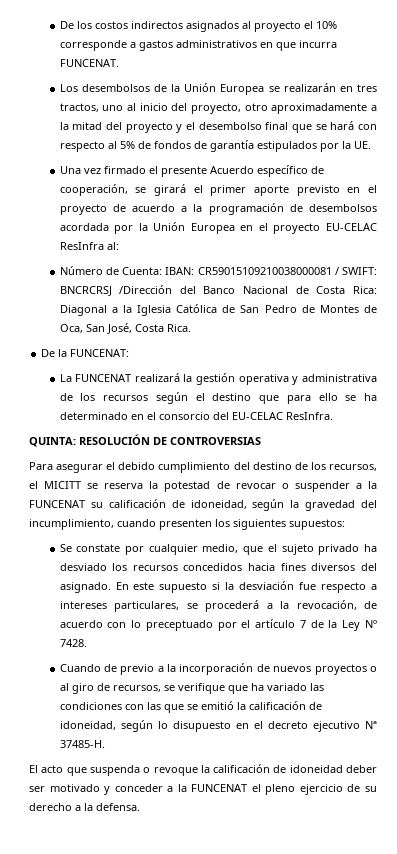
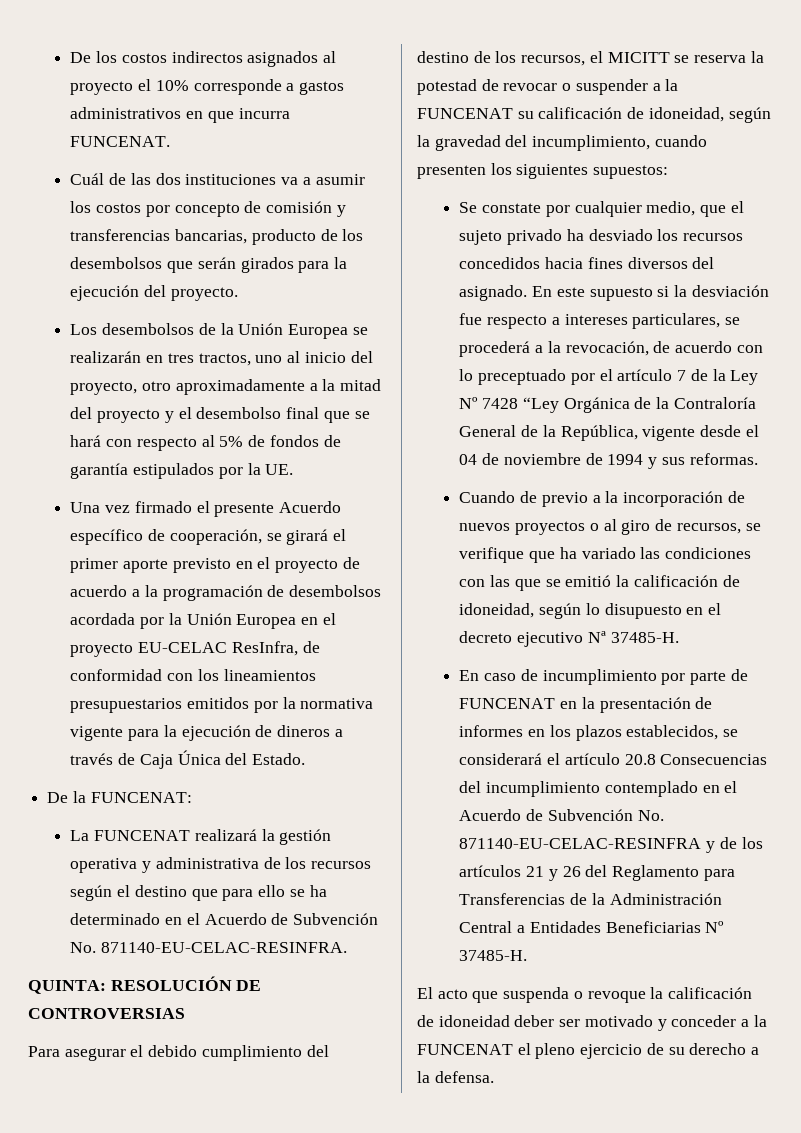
(119, 63) none -> [70,173,365,185] [70,201,346,217] [70,229,364,245] [70,257,348,273] [70,285,238,301] // Cuál de las dos instituciones va a asumir los costos por concepto de comisión y transferencias bancarias, producto de los desembolsos que serán girados para la ejecución del proyecto.
[59,242,119,250] [59,266,377,275] [59,285,377,296] [59,304,377,316] [59,323,191,334] ResInfra al: // Número de Cuenta: IBAN: CR59015109210038000081 / SWIFT: BNCRCRSJ /Dirección del Banco Nacional de Costa Rica: Diagonal a la Iglesia Católica de San Pedro de Montes de Oca, San José, Costa Rica. -> [231,641,320,656] [70,669,316,681] [70,697,374,713] [70,725,343,741] [70,750,306,769] ResInfra, de conformidad con los lineamientos presupuestarios emitidos por la normativa vigente para la ejecución de dineros a través de Caja Única del Estado.
[158,412,333,420] consorcio del EU-CELAC ResInfra. -> [204,913,379,925] [70,942,348,953] Acuerdo de Subvención No. 871140-EU-CELAC-RESINFRA.
[59,639,87,647] 7428. -> [482,397,756,413] [459,425,759,441] [459,453,758,469] 7428 “Ley Orgánica de la Contraloría General de la República, vigente desde el 04 de noviembre de 1994 y sus reformas.
(105, 744) none -> [459,669,748,685] [459,697,713,713] [459,725,739,741] [459,753,768,765] [459,781,738,797] [459,809,664,821] [459,837,763,853] [459,865,735,881] [459,893,722,905] [459,921,725,933] [459,950,528,961] // En caso de incumplimiento por parte de FUNCENAT en la presentación de informes en los plazos establecidos, se considerará el artículo 20.8 Consecuencias del incumplimiento contemplado en el Acuerdo de Subvención No. 871140-EU-CELAC-RESINFRA y de los artículos 21 y 26 del Reglamento para Transferencias de la Administración Central a Entidades Beneficiarias Nº 37485-H.

